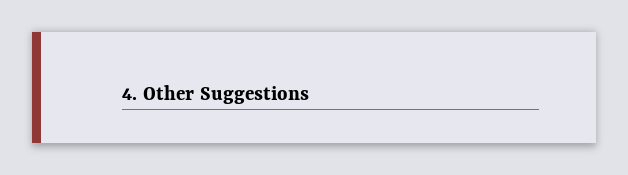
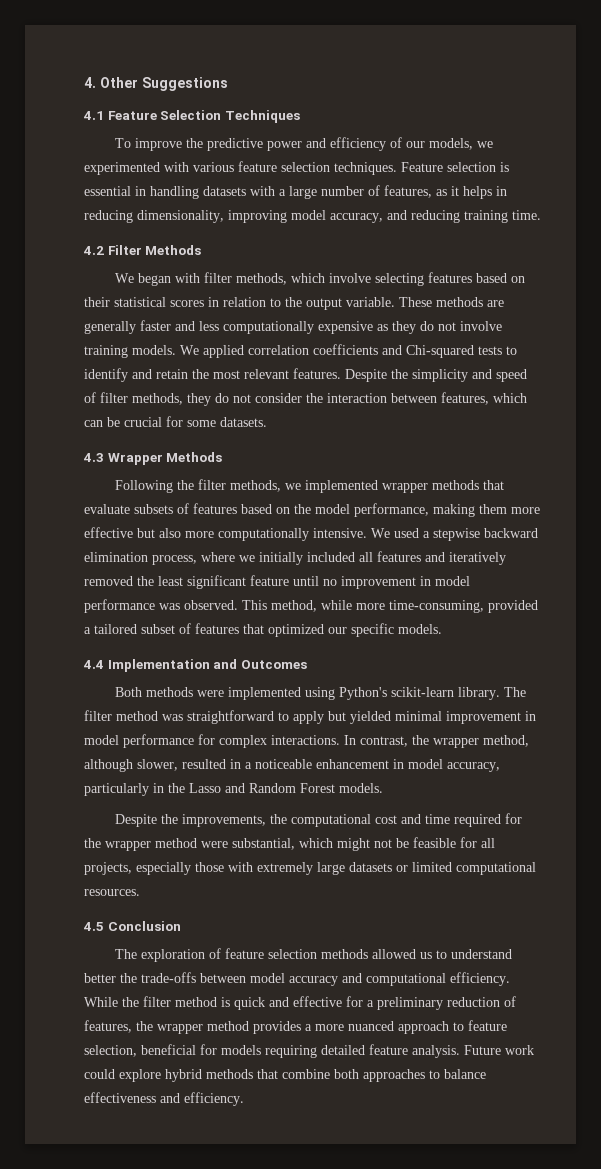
(309, 95) none -> [83,110,300,123] [115,137,494,151] [84,161,509,175] [84,185,507,199] [84,210,541,223] [83,245,202,255] [115,272,526,286] [84,297,504,310] [84,320,502,334] [84,344,517,358] [84,368,527,382] [84,392,527,406] [84,416,267,427] [83,452,223,465] [115,479,505,493] [84,503,540,517] [84,527,538,541] [84,551,506,565] [84,575,470,589] [84,599,538,613] [84,623,442,637] [83,659,307,672] [115,687,527,700] [84,710,536,724] [84,734,529,748] [84,759,500,772] [84,783,383,796] [115,813,523,827] [84,837,495,851] [84,862,536,875] [84,889,140,896] [83,921,181,931] [115,948,513,962] [84,972,510,986] [84,996,516,1010] [84,1020,507,1034] [84,1044,534,1058] [84,1069,486,1082] [84,1092,244,1106] // 4.1 Feature Selection Techniques // To improve the predictive power and efficiency of our models, we experimented with various feature selection techniques. Feature selection is essential in handling datasets with a large number of features, as it helps in reducing dimensionality, improving model accuracy, and reducing training time. // 4.2 Filter Methods // We began with filter methods, which involve selecting features based on their statistical scores in relation to the output variable. These methods are generally faster and less computationally expensive as they do not involve training models. We applied correlation coefficients and Chi-squared tests to identify and retain the most relevant features. Despite the simplicity and speed of filter methods, they do not consider the interaction between features, which can be crucial for some datasets. // 4.3 Wrapper Methods // Following the filter methods, we implemented wrapper methods that evaluate subsets of features based on the model performance, making them more effective but also more computationally intensive. We used a stepwise backward elimination process, where we initially included all features and iteratively removed the least significant feature until no improvement in model performance was observed. This method, while more time-consuming, provided a tailored subset of features that optimized our specific models. // 4.4 Implementation and Outcomes // Both methods were implemented using Python's scikit-learn library. The filter method was straightforward to apply but yielded minimal improvement in model performance for complex interactions. In contrast, the wrapper method, although slower, resulted in a noticeable enhancement in model accuracy, particularly in the Lasso and Random Forest models. // Despite the improvements, the computational cost and time required for the wrapper method were substantial, which might not be feasible for all projects, especially those with extremely large datasets or limited computational resources. // 4.5 Conclusion // The exploration of feature selection methods allowed us to understand better the trade-offs between model accuracy and computational efficiency. While the filter method is quick and effective for a preliminary reduction of features, the wrapper method provides a more nuanced approach to feature selection, beneficial for models requiring detailed feature analysis. Future work could explore hybrid methods that combine both approaches to balance effectiveness and efficiency.

